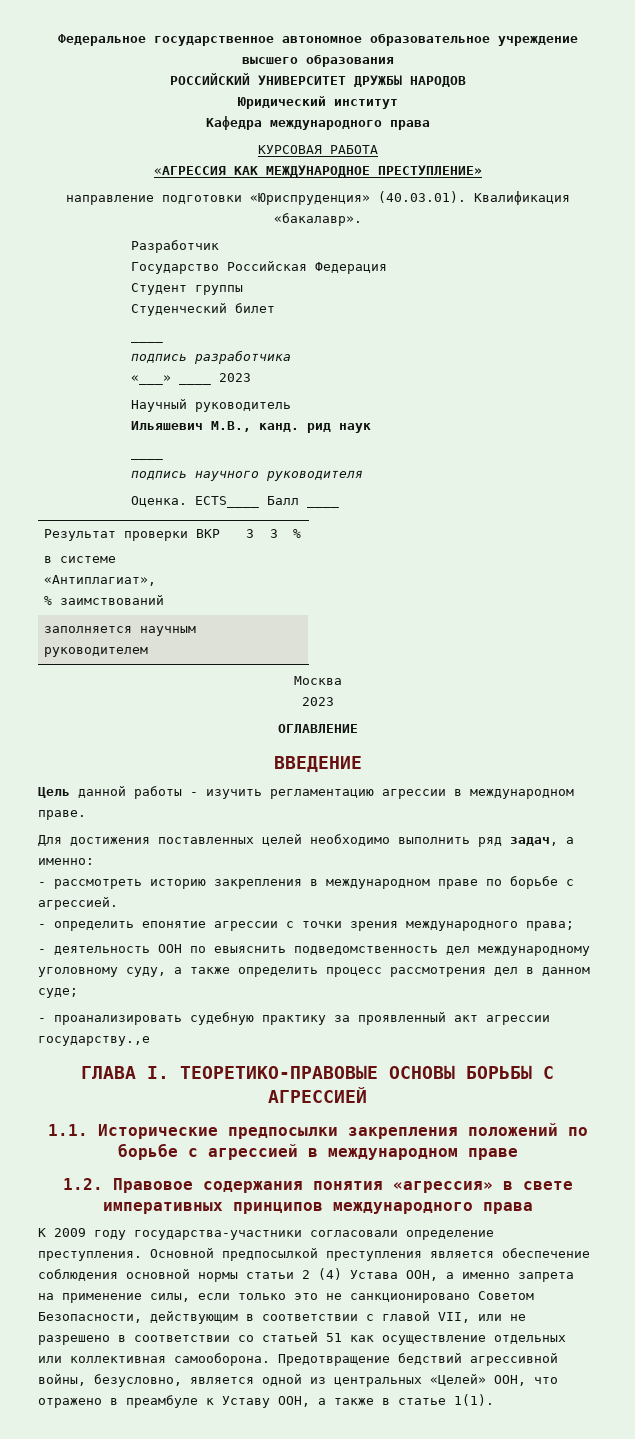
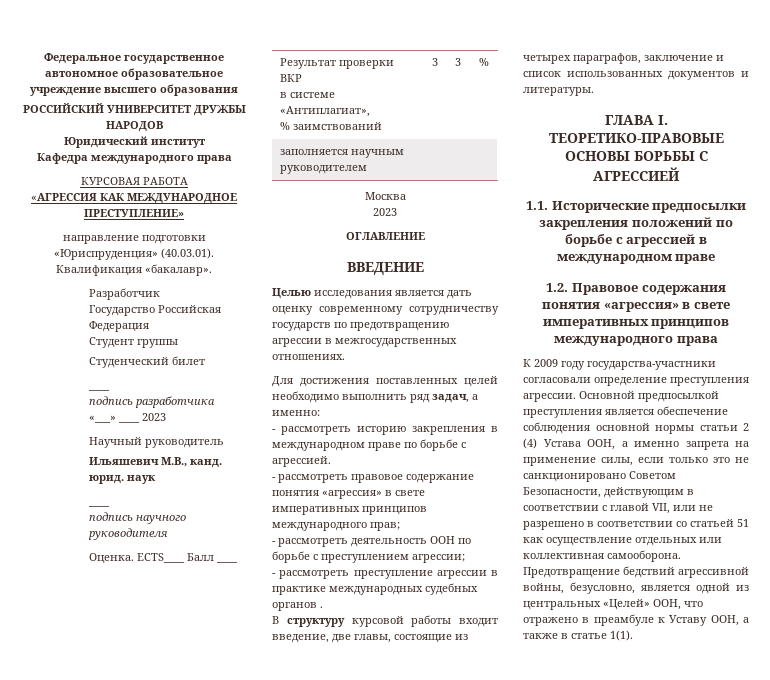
[307,423,332,433] рид -> [88,475,124,484] юрид.
[38,786,574,799] [38,810,86,820] Цель данной работы - изучить регламентацию агрессии в международном праве. -> [272,288,472,299] [272,306,499,315] [272,322,449,331] [272,338,457,347] [272,354,345,360] Целью исследования является дать оценку современному сотрудничеству государств по предотвращению агрессии в межгосударственных отношениях.
[54,921,574,931] [38,949,46,953] определить епонятие агрессии с точки зрения международного права; // - -> [278,474,474,483] [272,490,425,499] [272,506,427,515] [272,522,400,531] [272,538,348,547] рассмотреть правовое содержание понятия «агрессия» в свете императивных принципов международного прав; // - рассмотреть
[214,946,590,956] [38,967,590,977] [38,988,78,998] [38,1012,550,1025] [38,1036,150,1046] евыяснить подведомственность дел международному уголовному суду, а также определить процесс рассмотрения дел в данном суде; // - проанализировать судебную практику за проявленный акт агрессии государству.,е -> [272,551,465,563] [272,570,498,579] [272,583,478,595] [272,602,323,611] [272,615,498,627] [272,634,468,643] [523,53,724,64] [523,71,749,80] [523,87,594,96] борьбе с преступлением агрессии; // - рассмотреть преступление агрессии в практике международных судебных органов . // В структуру курсовой работы входит введение, две главы, состоящие из четырех параграфов, заключение и список использованных документов и литературы.
[38,1251,142,1261] преступления. -> [670,377,749,386] [523,393,576,402] преступления агрессии.

